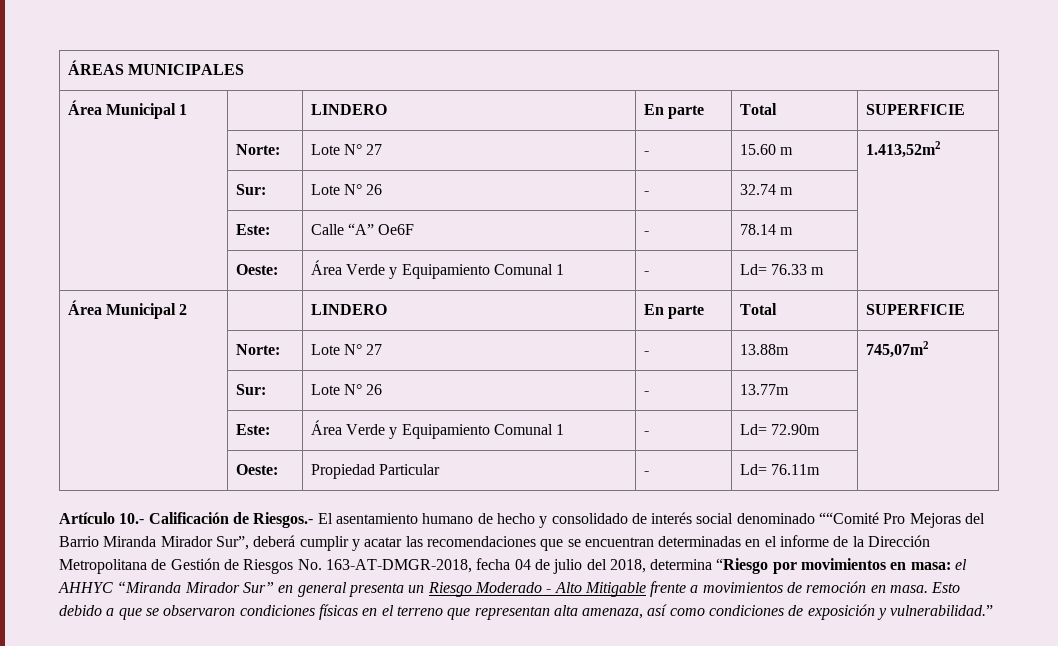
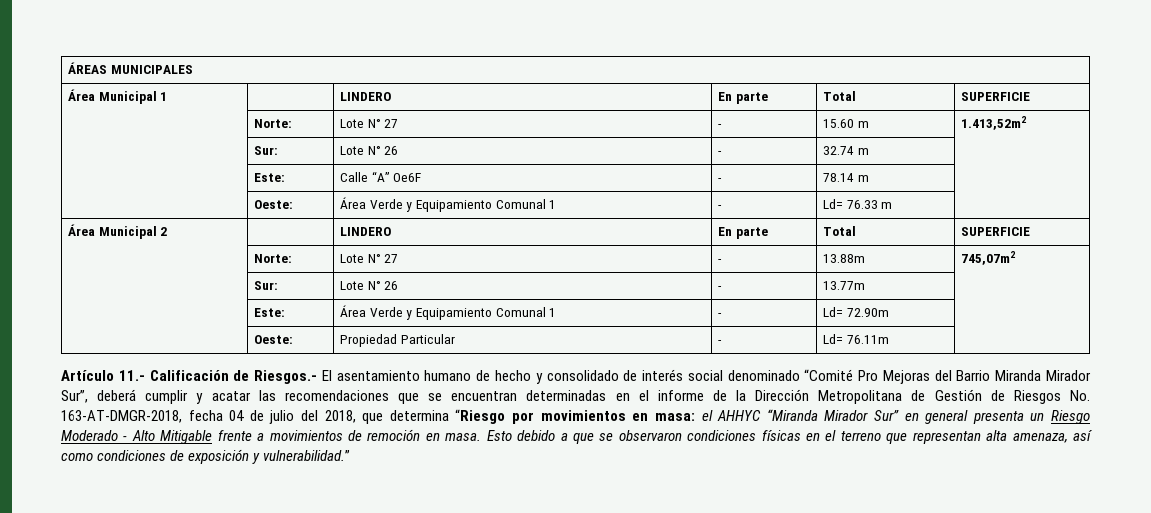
[119,513,145,524] 10.- -> [118,370,145,381] 11.-
[819,512,880,524] ““Comité -> [804,369,854,381] “Comité
(646, 566) none -> [362,413,384,424] que

